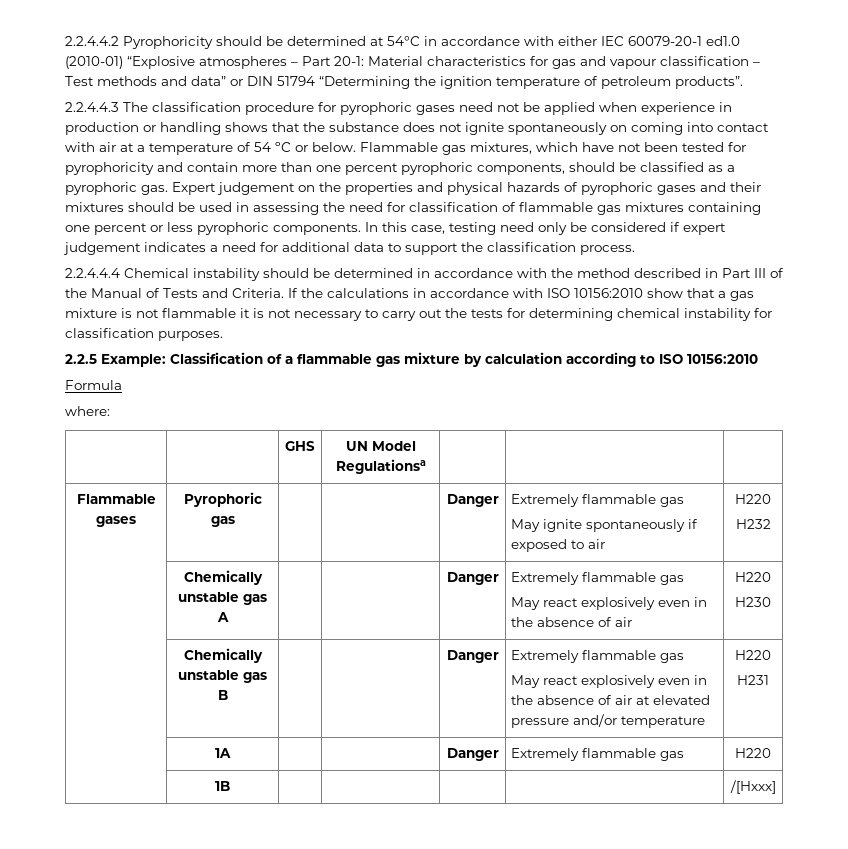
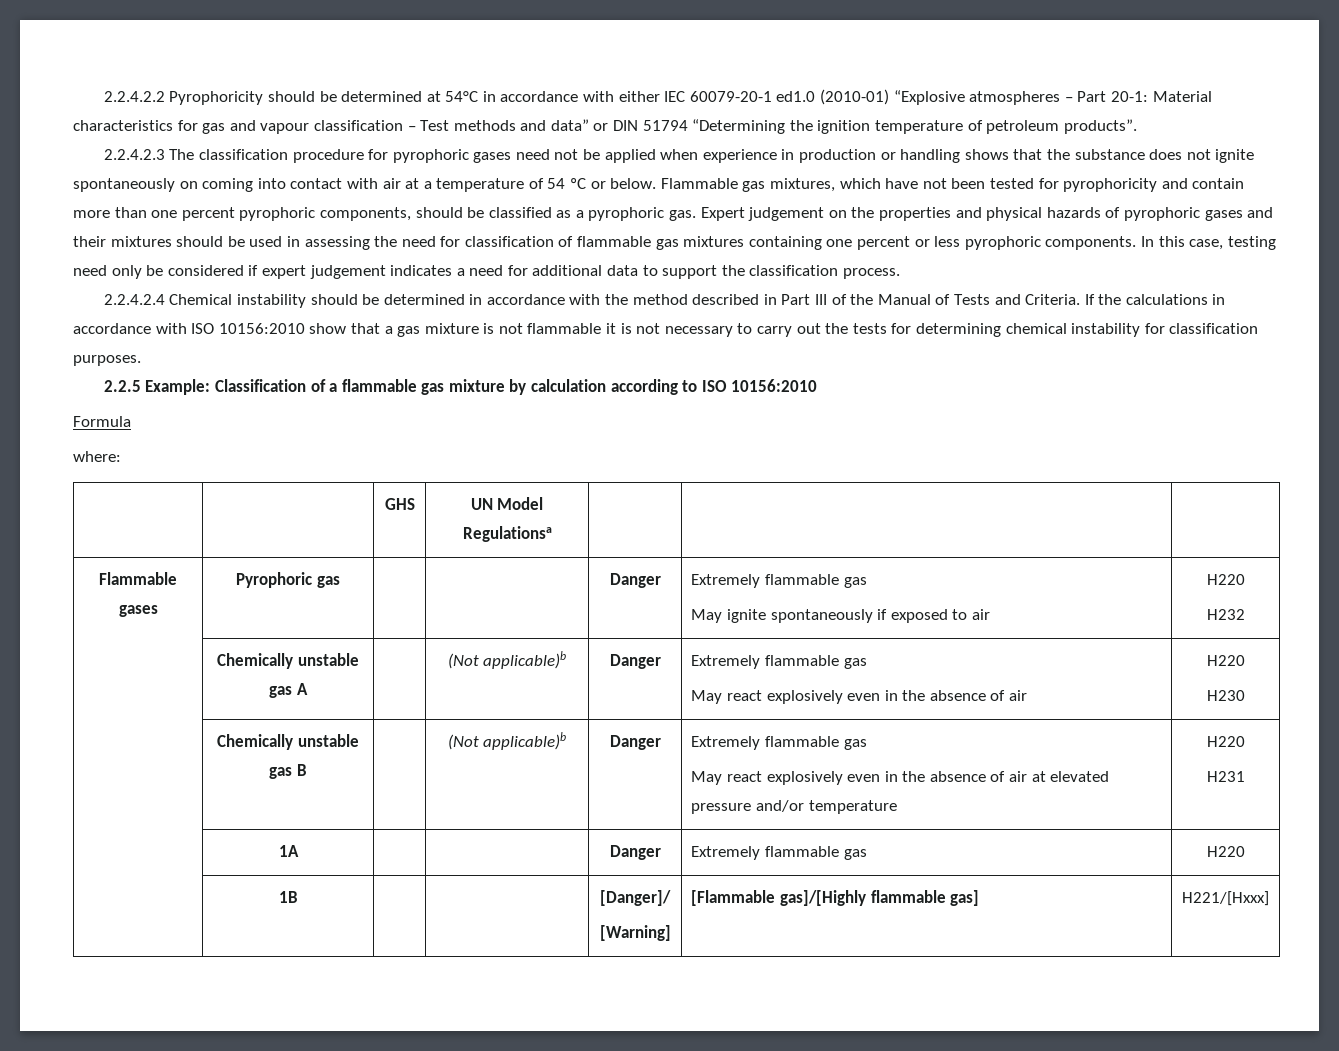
[65,36,119,46] 2.2.4.4.2 -> [103,91,165,102] 2.2.4.2.2
[65,102,119,112] 2.2.4.4.3 -> [103,149,165,160] 2.2.4.2.3
[65,268,120,278] 2.2.4.4.4 -> [103,294,165,305] 2.2.4.2.4
(229, 617) none -> [447,651,567,669] (Not applicable)b
(228, 695) none -> [447,732,567,750] (Not applicable)b
[729,780,776,794] | | /[Hxxx] -> [600,890,671,906] [599,925,671,941] [691,890,980,906] [1182,891,1269,906] [Danger]/ // [Warning] | [Flammable gas]/[Highly flammable gas] | H221/[Hxxx]

